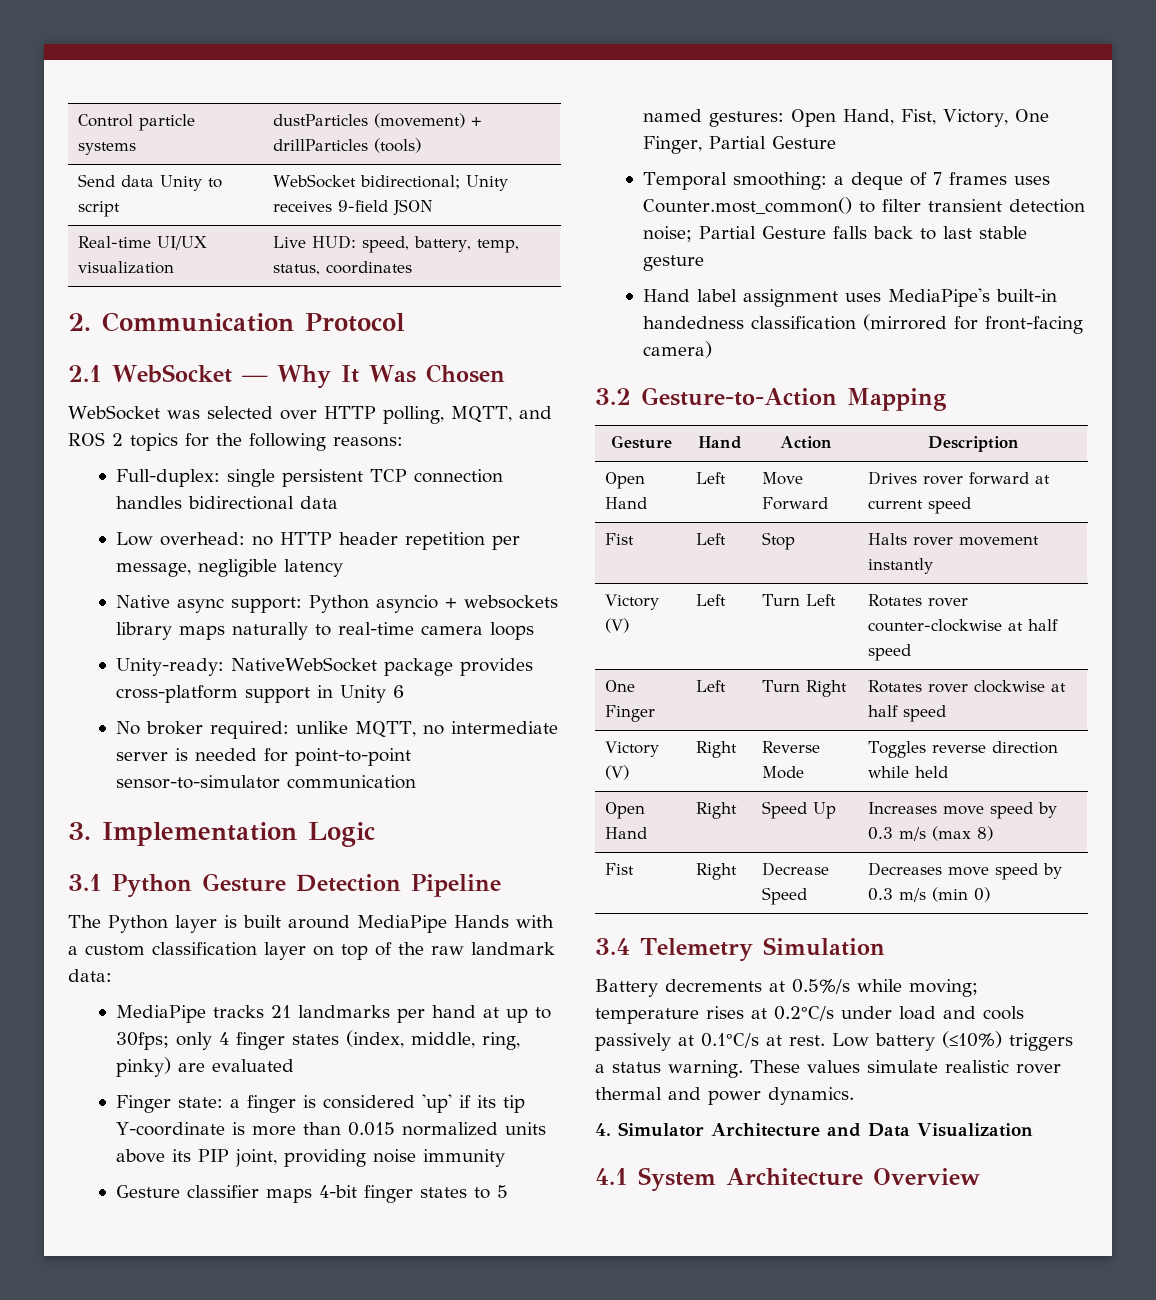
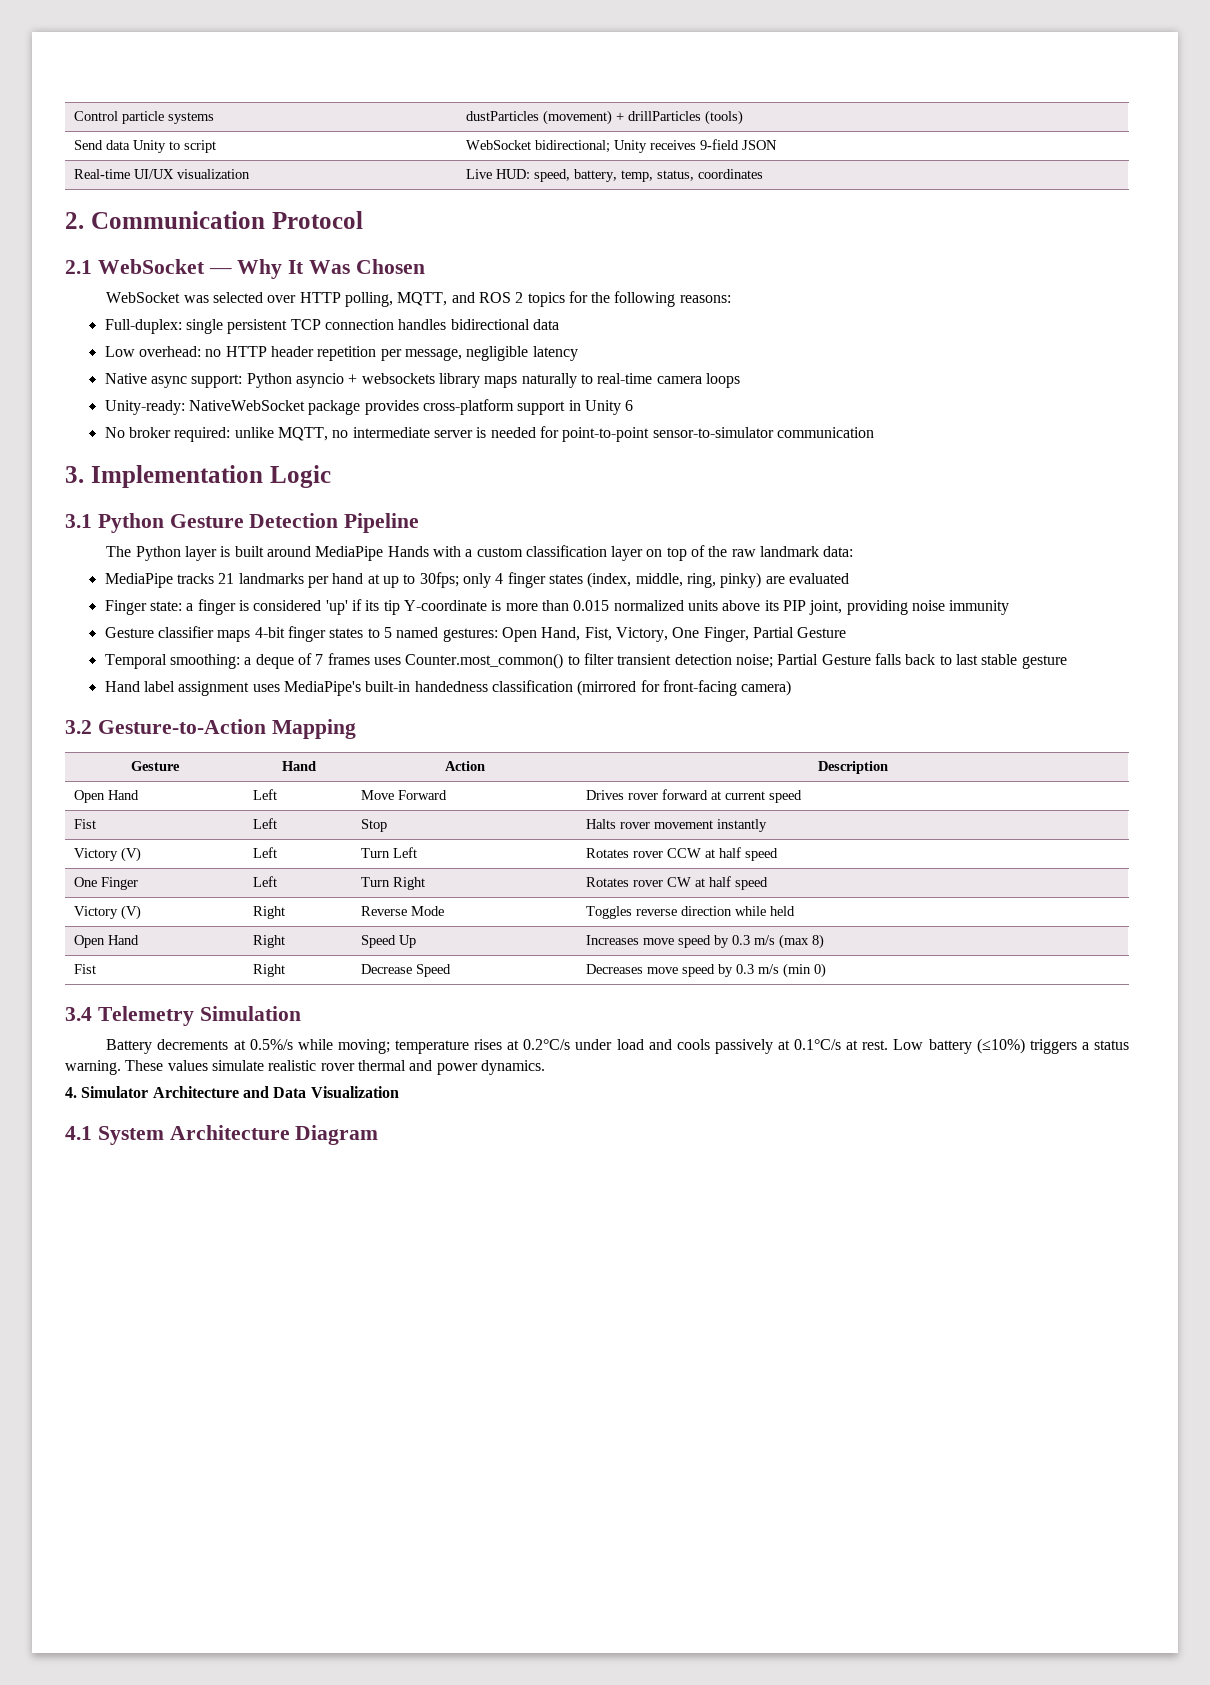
[868,619,1003,632] counter-clockwise -> [666,848,701,858] CCW
[974,680,1046,693] clockwise -> [666,877,691,887] CW
[873,1168,980,1185] Overview -> [295,1125,379,1145] Diagram

